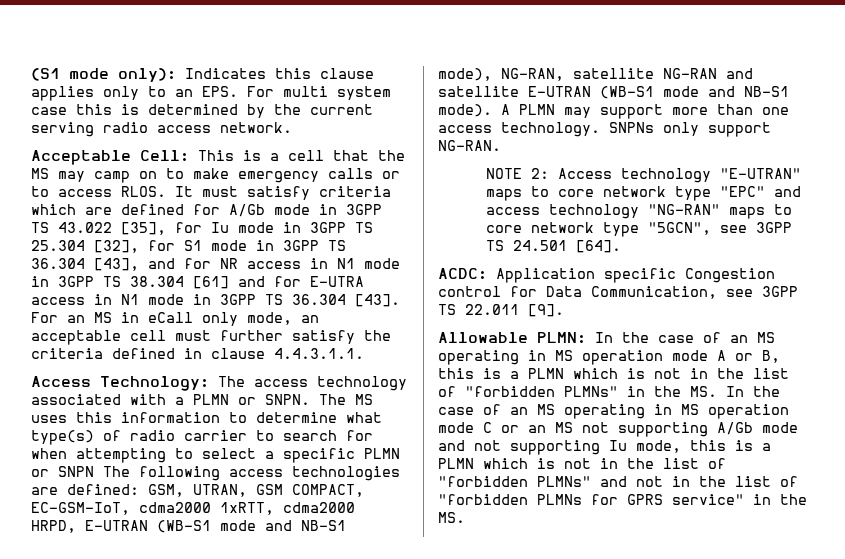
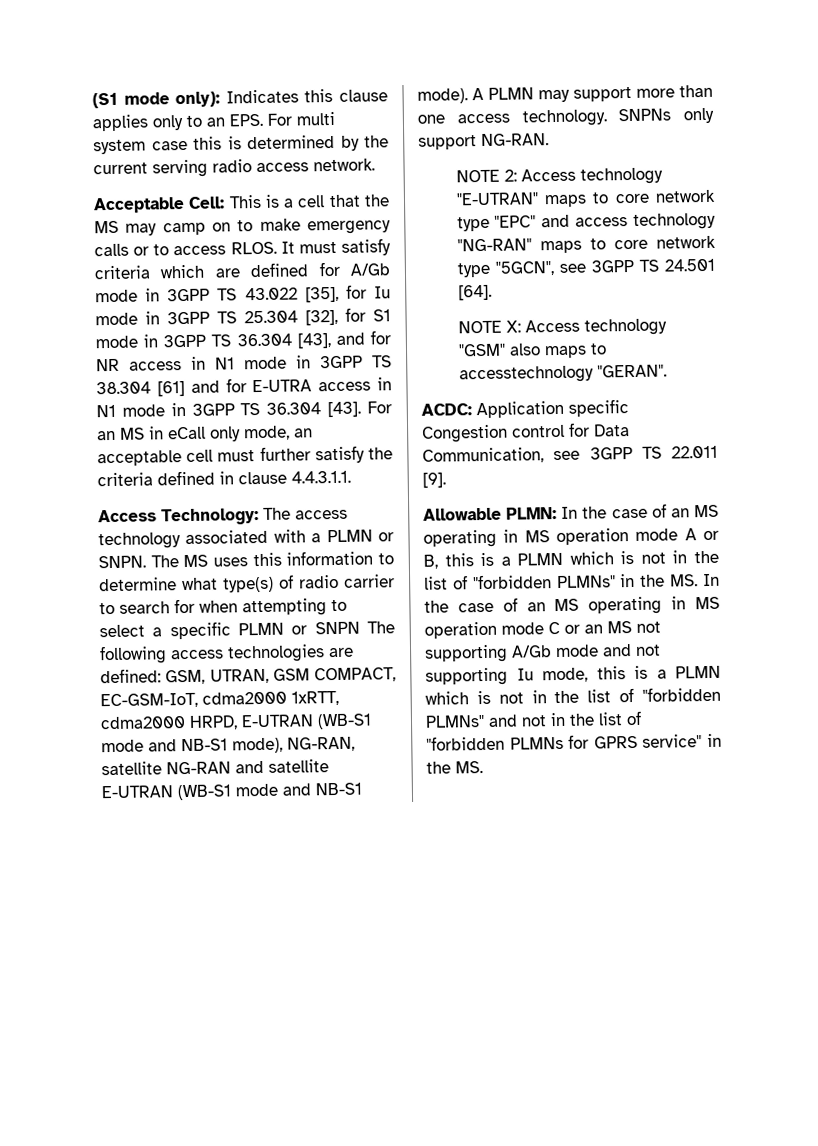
(621, 246) none -> [457,318,667,336] [457,343,607,359] [458,364,667,384] // NOTE X: Access technology "GSM" also maps to accesstechnology "GERAN".

